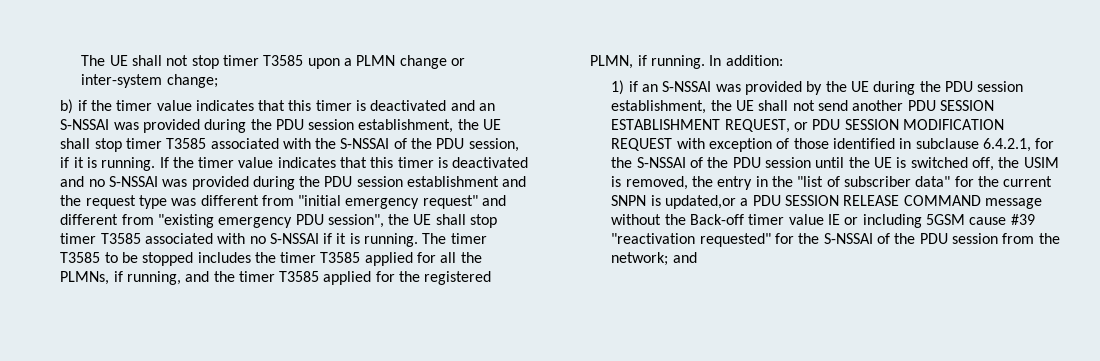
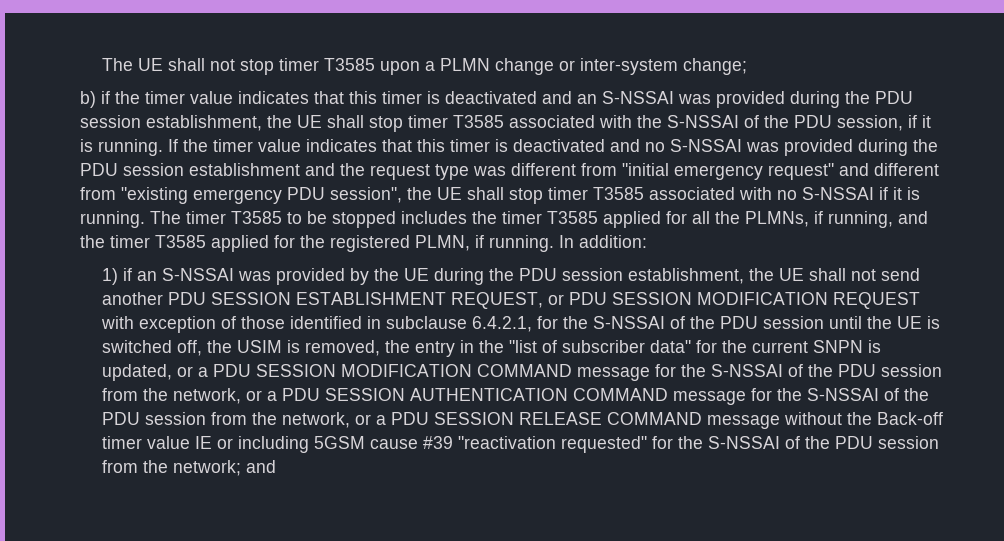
[665,195,737,209] updated,or -> [102,364,943,381] [102,388,930,405] [102,412,372,428] updated, or a PDU SESSION MODIFICATION COMMAND message for the S-NSSAI of the PDU session from the network, or a PDU SESSION AUTHENTICATION COMMAND message for the S-NSSAI of the PDU session from the network, or

